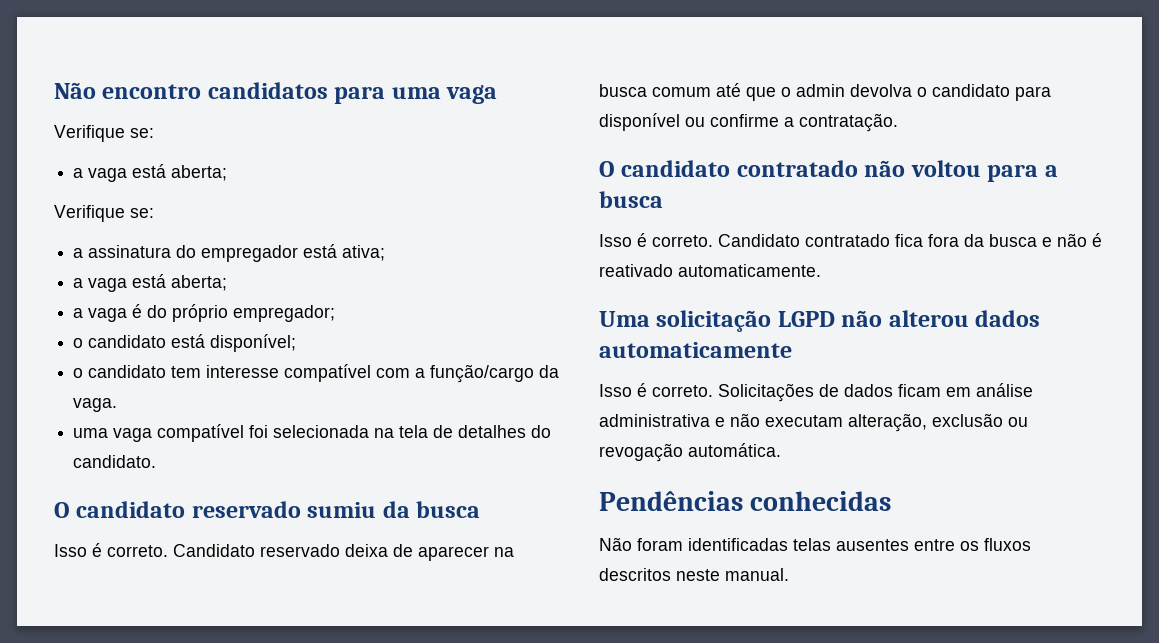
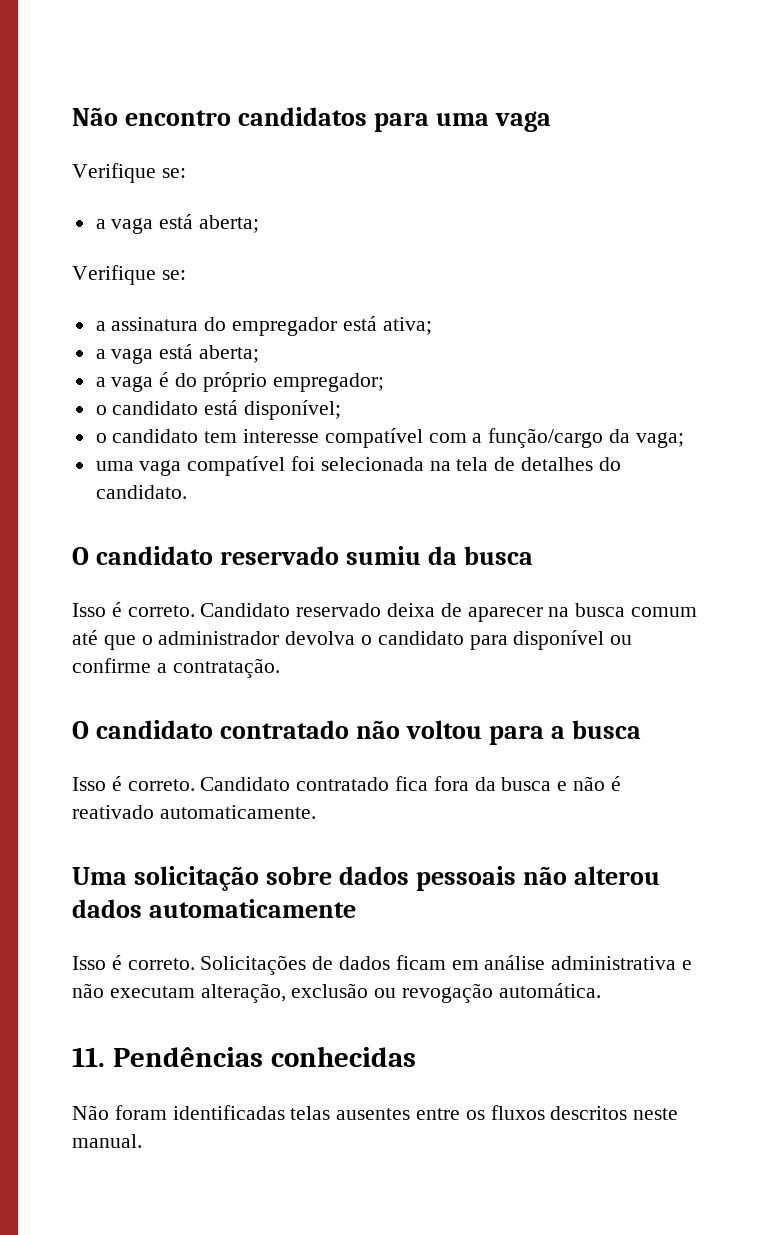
[73,398,118,412] vaga. -> [635,432,684,448] vaga;
[796,84,845,97] admin -> [158,631,280,645] administrador
[777,311,835,327] LGPD -> [266,866,517,891] sobre dados pessoais
(781, 450) none -> [72,1047,105,1067] 11.

